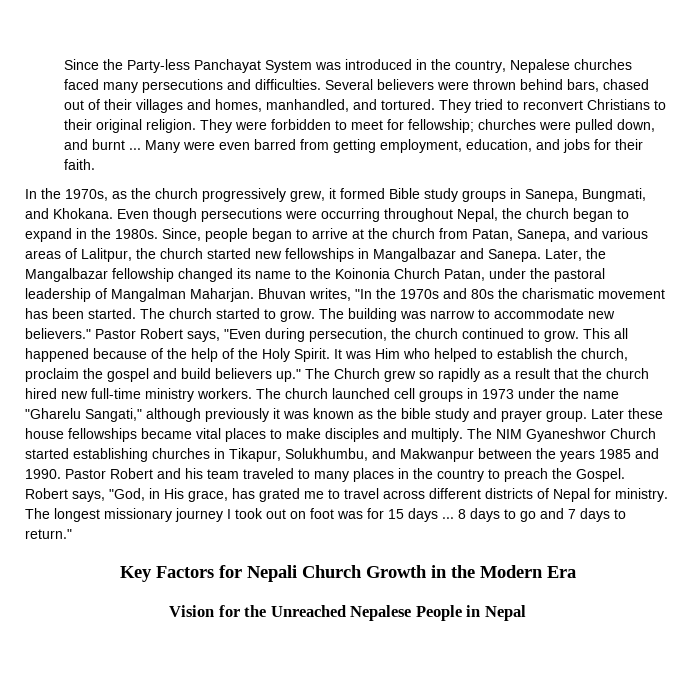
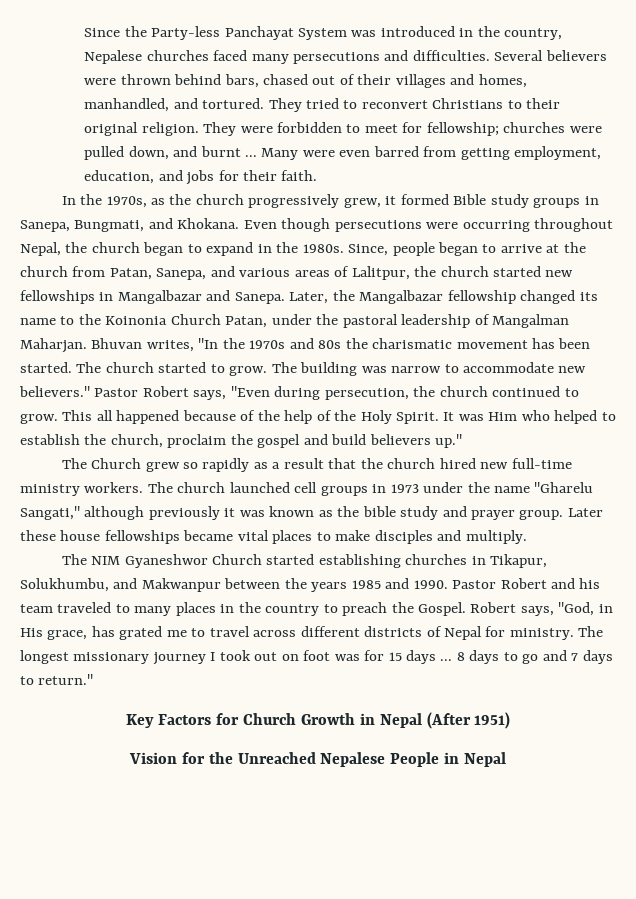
(301, 375) none -> (463, 441) //
(463, 435) none -> (527, 537) //
[246,565,297,582] Nepali -> (240, 719) none
[450,565,576,578] the Modern Era -> [379,712,511,729] Nepal (After 1951)

